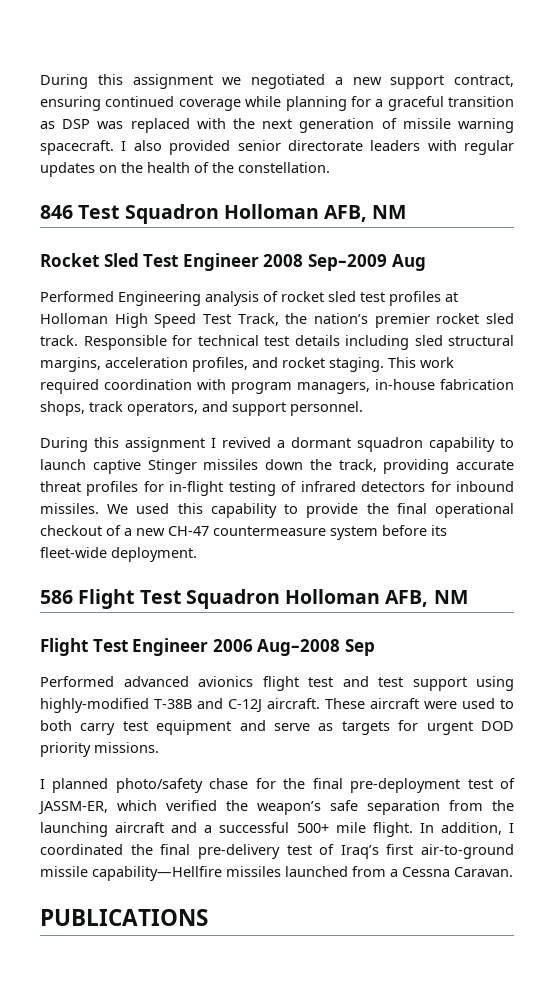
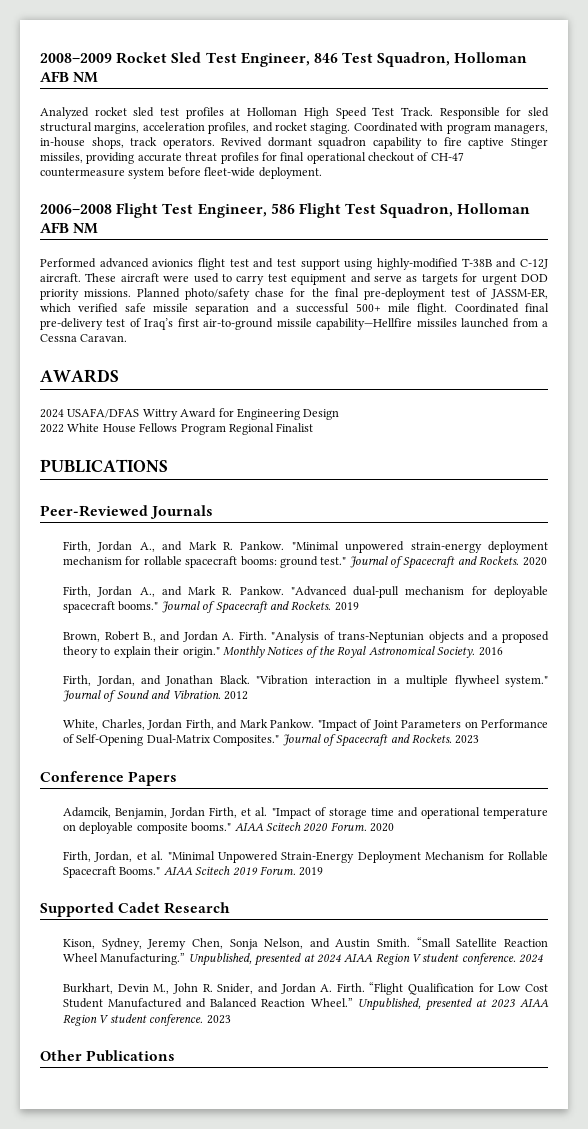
[40,74,514,89] [40,96,514,111] [40,118,514,133] [40,140,514,155] [40,162,330,177] [40,204,407,224] [40,253,426,271] [40,291,278,306] During this assignment we negotiated a new support contract, ensuring continued coverage while planning for a graceful transition as DSP was replaced with the next generation of missile warning spacecraft. I also provided senior directorate leaders with regular updates on the health of the constellation. // 846 Test Squadron Holloman AFB, NM // Rocket Sled Test Engineer 2008 Sep–2009 Aug // Performed Engineering analysis of -> [40,52,528,67] [40,71,99,83] [40,107,89,119] 2008–2009 Rocket Sled Test Engineer, 846 Test Squadron, Holloman AFB NM // Analyzed
[237,313,514,328] [40,335,409,350] Track, the nation’s premier rocket sled track. Responsible for technical test details including -> [400,107,522,119] Track. Responsible for
[388,357,454,368] [40,379,192,394] This work required coordination -> [353,122,418,132] Coordinated
[440,379,514,390] fabrication -> (85, 142) none
[127,401,363,416] [40,437,285,452] operators, and support personnel. // During this assignment I revived a -> [162,137,263,149] operators. Revived
[40,459,86,470] launch -> [443,137,462,146] fire
[203,459,377,472] missiles down the track, -> [40,152,83,163] missiles,
[169,481,514,496] [40,503,389,518] in-flight testing of infrared detectors for inbound missiles. We used this capability to provide the -> (277, 156) none
[124,528,165,536] a new -> (429, 156) none
[431,525,447,536] its -> (201, 172) none
[40,589,468,609] [40,638,375,656] 586 Flight Test Squadron Holloman AFB, NM // Flight Test Engineer 2006 Aug–2008 Sep -> [40,203,531,218] [40,222,99,234] 2006–2008 Flight Test Engineer, 586 Flight Test Squadron, Holloman AFB NM
[40,720,72,731] both -> (233, 278) none
[40,778,109,793] // I planned -> [137,288,181,298] Planned
[226,800,514,815] [40,822,165,837] the weapon’s safe separation from the launching aircraft -> [124,303,250,315] safe missile separation
[419,822,515,835] [40,844,153,855] In addition, I coordinated the -> [454,303,519,313] Coordinated
[40,909,208,926] PUBLICATIONS -> [40,369,119,383] [40,408,340,420] [40,423,314,435] [40,459,168,473] [40,505,214,519] [63,541,548,553] [63,556,547,569] [63,586,548,598] [63,601,359,614] [63,631,549,643] [63,646,503,658] [63,675,548,687] [63,690,248,702] [63,719,548,731] [63,734,480,747] [40,771,178,786] [63,807,548,819] [63,822,395,834] [63,851,548,863] [63,866,324,878] [40,902,231,917] [63,937,548,950] [63,953,544,966] [63,982,548,995] [63,998,549,1011] [63,1014,231,1026] [40,1050,176,1062] AWARDS // 2024 USAFA/DFAS Wittry Award for Engineering Design // 2022 White House Fellows Program Regional Finalist // PUBLICATIONS // Peer-Reviewed Journals // Firth, Jordan A., and Mark R. Pankow. "Minimal unpowered strain-energy deployment mechanism for rollable spacecraft booms: ground test." Journal of Spacecraft and Rockets. 2020 // Firth, Jordan A., and Mark R. Pankow. "Advanced dual-pull mechanism for deployable spacecraft booms." Journal of Spacecraft and Rockets. 2019 // Brown, Robert B., and Jordan A. Firth. "Analysis of trans-Neptunian objects and a proposed theory to explain their origin." Monthly Notices of the Royal Astronomical Society. 2016 // Firth, Jordan, and Jonathan Black. "Vibration interaction in a multiple flywheel system." Journal of Sound and Vibration. 2012 // White, Charles, Jordan Firth, and Mark Pankow. "Impact of Joint Parameters on Performance of Self-Opening Dual-Matrix Composites." Journal of Spacecraft and Rockets. 2023 // Conference Papers // Adamcik, Benjamin, Jordan Firth, et al. "Impact of storage time and operational temperature on deployable composite booms." AIAA Scitech 2020 Forum. 2020 // Firth, Jordan, et al. "Minimal Unpowered Strain-Energy Deployment Mechanism for Rollable Spacecraft Booms." AIAA Scitech 2019 Forum. 2019 // Supported Cadet Research // Kison, Sydney, Jeremy Chen, Sonja Nelson, and Austin Smith. “Small Satellite Reaction Wheel Manufacturing.” Unpublished, presented at 2024 AIAA Region V student conference. 2024 // Burkhart, Devin M., John R. Snider, and Jordan A. Firth. “Flight Qualification for Low Cost Student Manufactured and Balanced Reaction Wheel.” Unpublished, presented at 2023 AIAA Region V student conference. 2023 // Other Publications

